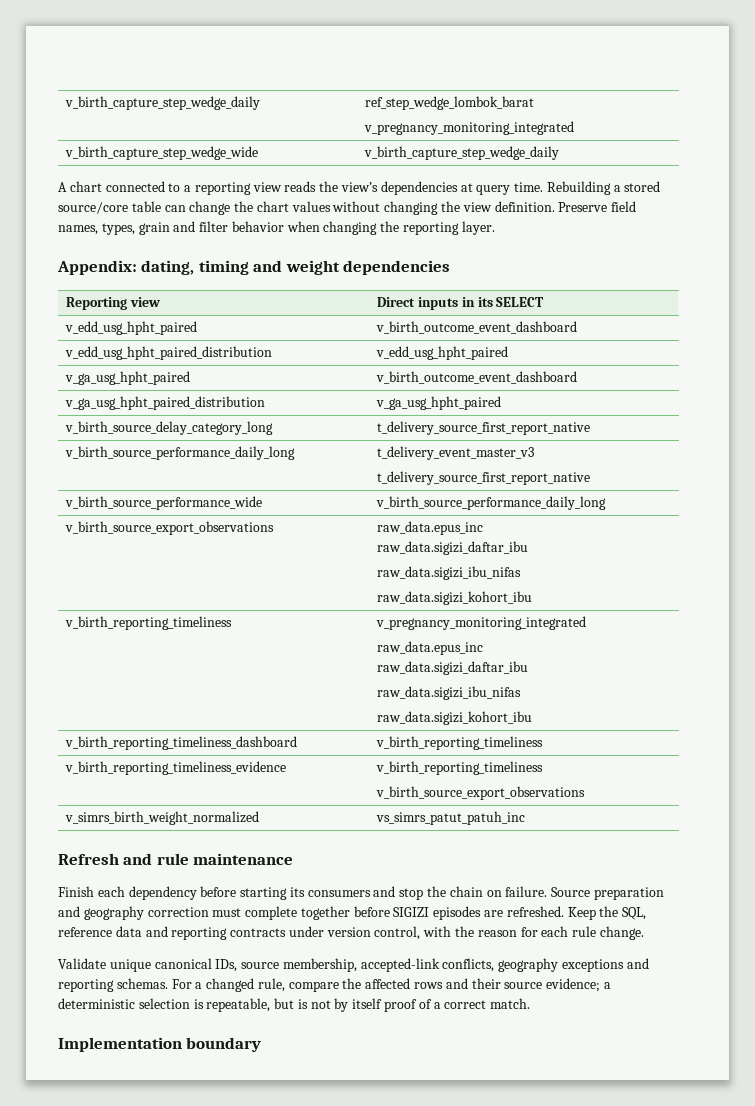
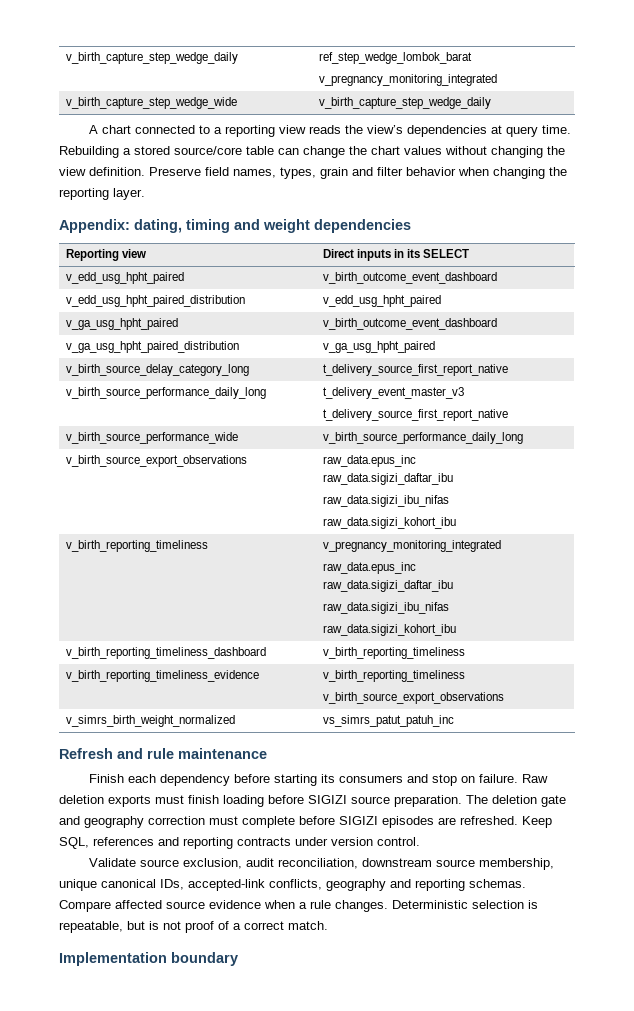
[427,886,664,900] the chain on failure. Source preparation -> [461,774,549,783] [59,795,566,807] on failure. Raw deletion exports must finish loading before SIGIZI source preparation. The deletion gate
[300,906,350,920] together -> (295, 822) none
[599,906,647,920] [58,926,142,937] the SQL, reference data -> [59,837,154,849] SQL, references
[374,926,644,940] [58,958,106,969] control, with the reason for each rule change. // Validate -> [377,837,420,846] [89,858,555,870] control. // Validate source exclusion, audit reconciliation, downstream source membership,
[241,958,357,972] source membership, -> (184, 884) none
[562,959,625,972] exceptions -> (386, 885) none
[171,978,611,992] [58,998,135,1009] For a changed rule, compare the affected rows and their source evidence; a deterministic -> [59,900,468,912] Compare affected source evidence when a rule changes. Deterministic
[334,998,383,1012] by itself -> (181, 925) none

